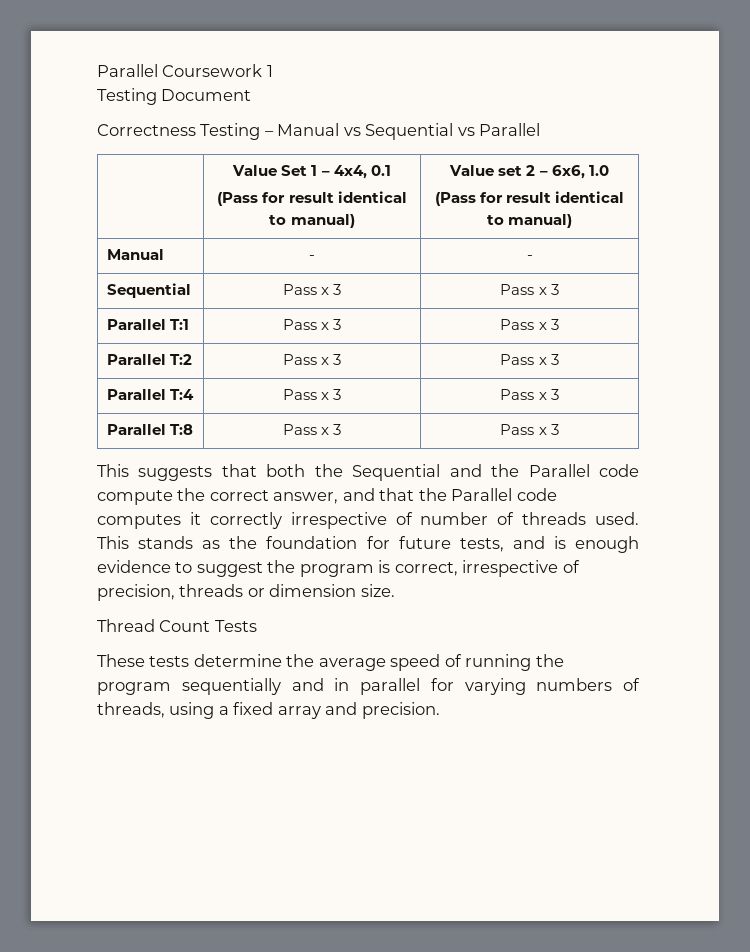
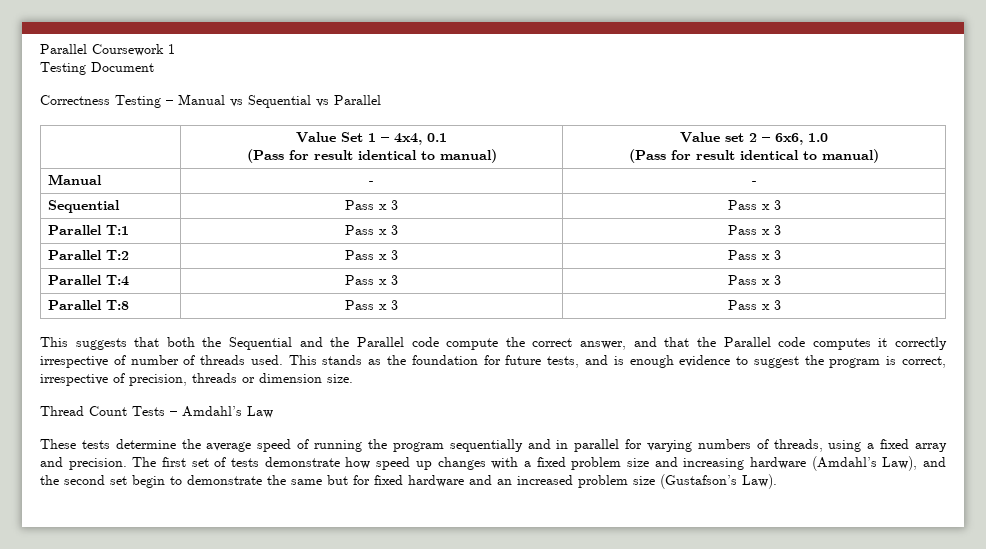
(257, 626) none -> [170,406,273,418] – Amdahl’s Law
(440, 710) none -> [132,456,946,471] [40,474,777,489] The first set of tests demonstrate how speed up changes with a fixed problem size and increasing hardware (Amdahl’s Law), and the second set begin to demonstrate the same but for fixed hardware and an increased problem size (Gustafson’s Law).

